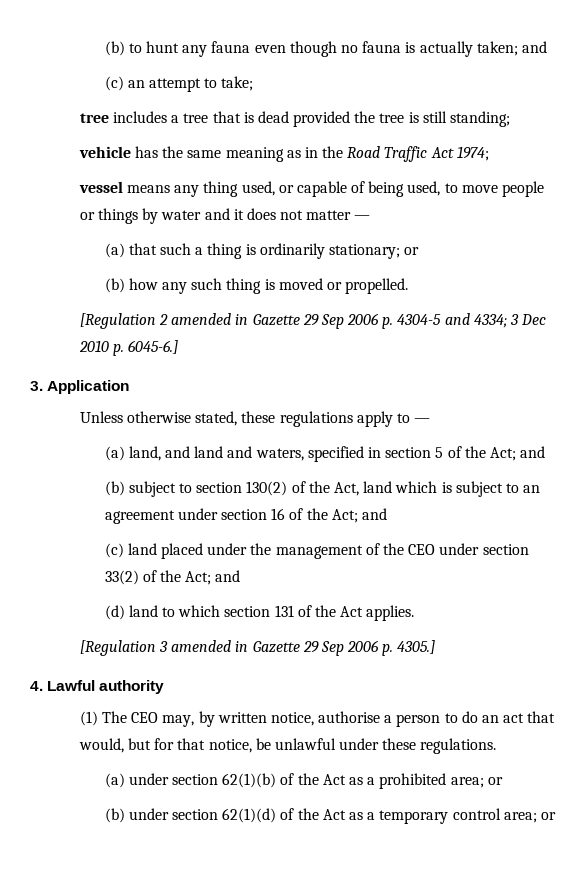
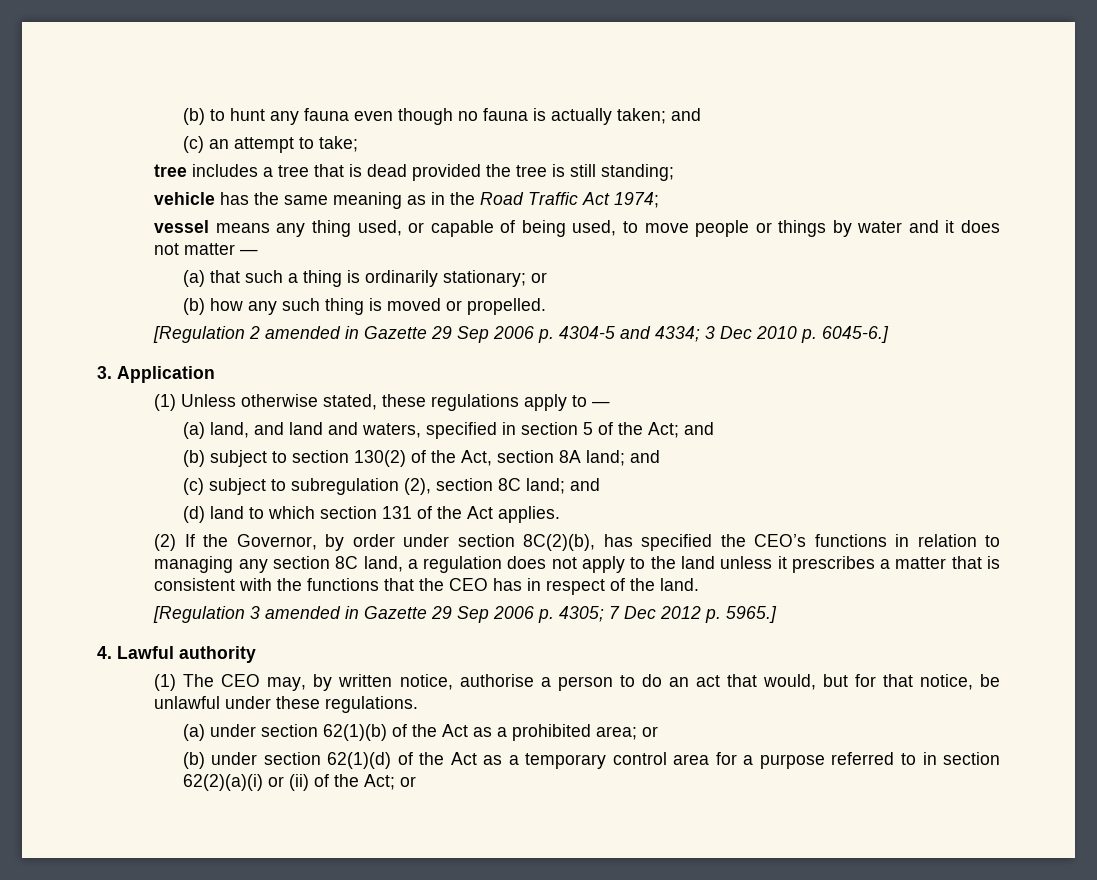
(130, 387) none -> [154,394,177,411] (1)
[363,481,541,497] [104,508,387,524] [104,543,529,559] [104,570,212,585] land which is subject to an agreement under section 16 of the Act; and // (c) land placed under the management of the CEO under section 33(2) of the Act; -> [496,450,660,466] [182,478,565,495] section 8A land; and // (c) subject to subregulation (2), section 8C land;
(415, 613) none -> [154,534,1001,551] [154,556,1001,573] [154,578,700,595] // (2) If the Governor, by order under section 8C(2)(b), has specified the CEO’s functions in relation to managing any section 8C land, a regulation does not apply to the land unless it prescribes a matter that is consistent with the functions that the CEO has in respect of the land.
[397,640,436,654] 4305.] -> [559,606,778,623] 4305; 7 Dec 2012 p. 5965.]
[503,812,537,823] area; -> [673,752,1001,769] [182,774,395,791] area for a purpose referred to in section 62(2)(a)(i) or (ii) of the Act;

